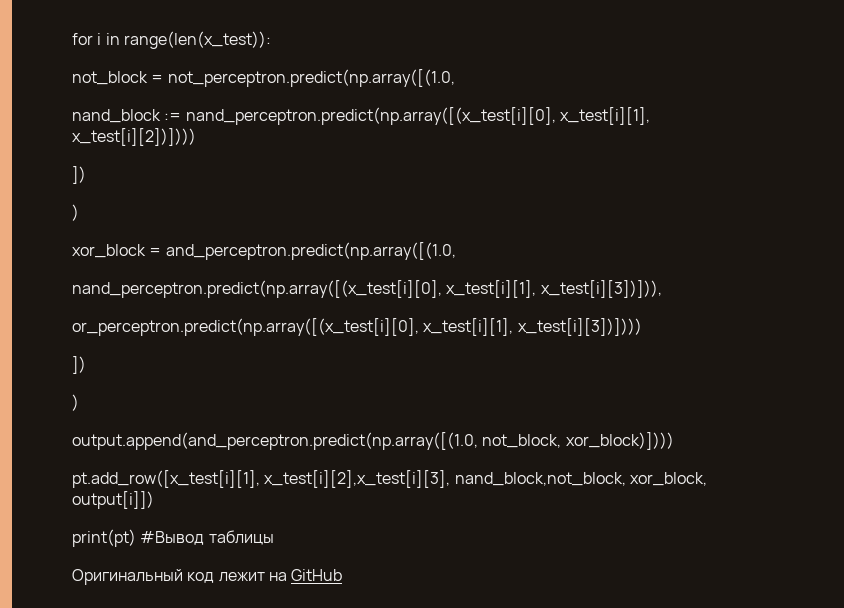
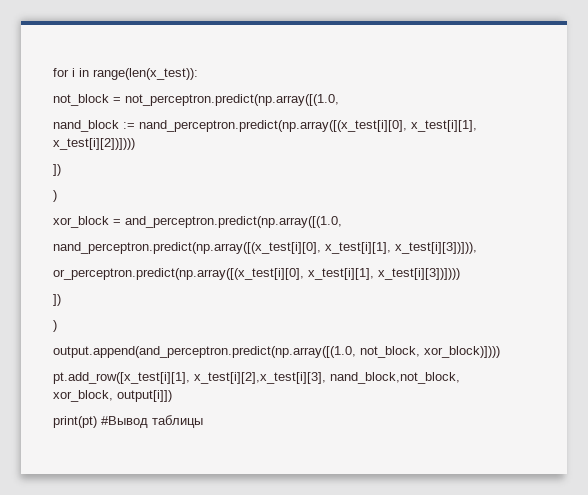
[72,569,343,585] // Оригинальный код лежит на GitHub -> (203, 421) none

